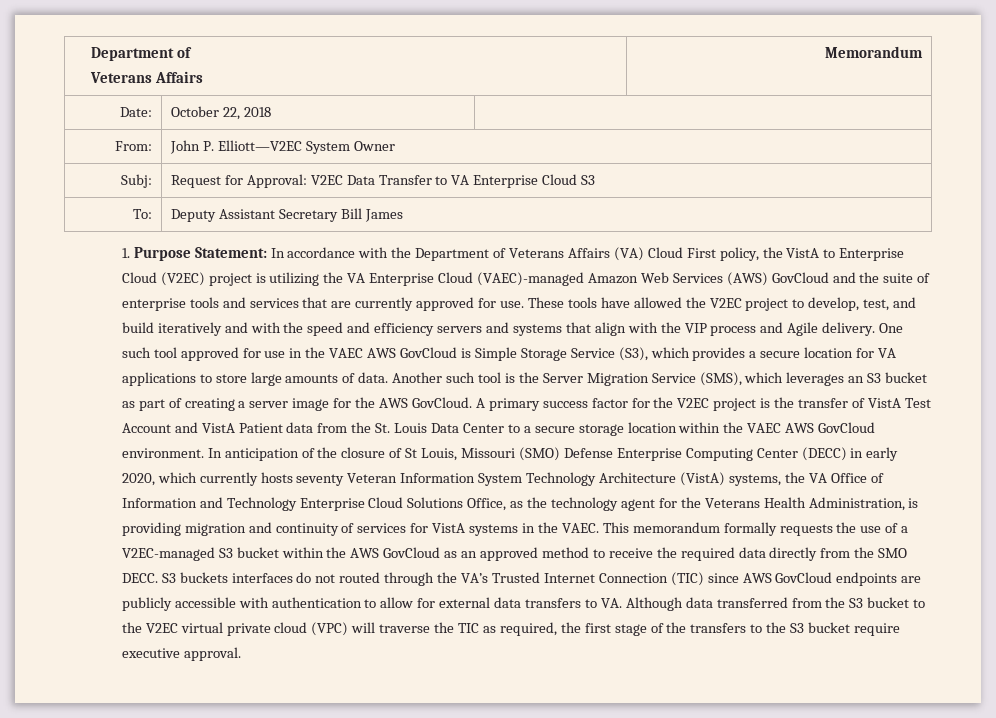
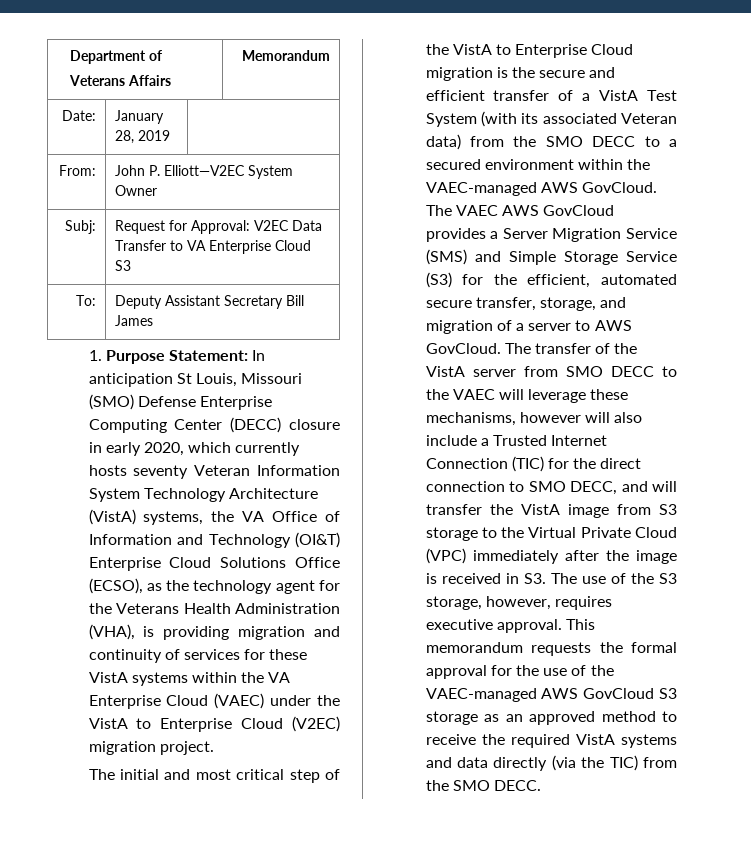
[170,106,271,120] October 22, 2018 -> [115,110,165,124] [115,130,171,144] January 28, 2019
[287,247,905,261] [121,272,931,286] [121,297,917,311] [121,322,904,336] [121,347,897,361] [121,372,928,386] [121,397,931,411] [121,422,876,436] [121,447,403,461] accordance with the Department of Veterans Affairs (VA) Cloud First policy, the VistA to Enterprise Cloud (V2EC) project is utilizing the VA Enterprise Cloud (VAEC)-managed Amazon Web Services (AWS) GovCloud and the suite of enterprise tools and services that are currently approved for use. These tools have allowed the V2EC project to develop, test, and build iteratively and with the speed and efficiency servers and systems that align with the VIP process and Agile delivery. One such tool approved for use in the VAEC AWS GovCloud is Simple Storage Service (S3), which provides a secure location for VA applications to store large amounts of data. Another such tool is the Server Migration Service (SMS), which leverages an S3 bucket as part of creating a server image for the AWS GovCloud. A primary success factor for the V2EC project is the transfer of VistA Test Account and VistA Patient data from the St. Louis Data Center to a secure storage location within the VAEC AWS GovCloud environment. In anticipation of the closure of -> [88,373,173,387] anticipation
(847, 454) none -> [289,419,340,430] closure
(297, 504) none -> [295,532,340,548] (OI&T)
[467,498,507,511] Office, -> [295,557,340,568] [88,578,143,594] Office (ECSO),
[808,497,905,511] Administration, -> [235,603,340,614] [88,624,135,640] Administration (VHA),
[432,522,599,536] VistA systems in the VAEC. -> [269,649,308,660] [88,672,291,686] [88,693,340,709] [88,716,340,732] [88,741,214,755] [88,769,340,783] [425,44,634,58] [425,67,616,81] [425,90,677,101] [425,111,677,127] [425,134,677,150] [425,159,651,170] [425,182,657,196] [425,205,615,216] [425,228,677,242] [425,249,677,265] [425,272,677,288] [425,297,627,311] [425,320,632,334] [425,343,638,354] [425,366,677,377] [425,389,629,403] [425,412,643,426] [425,435,608,446] [425,456,642,472] [425,481,677,495] [425,504,677,518] [425,527,677,541] [425,548,677,564] [425,573,677,584] [425,596,612,610] [425,619,562,633] these VistA systems within the VA Enterprise Cloud (VAEC) under the VistA to Enterprise Cloud (V2EC) migration project. // The initial and most critical step of the VistA to Enterprise Cloud migration is the secure and efficient transfer of a VistA Test System (with its associated Veteran data) from the SMO DECC to a secured environment within the VAEC-managed AWS GovCloud. The VAEC AWS GovCloud provides a Server Migration Service (SMS) and Simple Storage Service (S3) for the efficient, automated secure transfer, storage, and migration of a server to AWS GovCloud. The transfer of the VistA server from SMO DECC to the VAEC will leverage these mechanisms, however will also include a Trusted Internet Connection (TIC) for the direct connection to SMO DECC, and will transfer the VistA image from S3 storage to the Virtual Private Cloud (VPC) immediately after the image is received in S3. The use of the S3 storage, however, requires executive approval.
[723,522,777,536] formally -> (523, 647) none
[860,523,909,533] [121,547,441,561] use of a V2EC-managed S3 bucket within the AWS GovCloud -> [631,642,677,653] [425,665,614,679] [425,688,677,702] [425,711,478,725] formal approval for the use of the VAEC-managed AWS GovCloud S3 storage
[738,547,908,561] [121,572,922,586] [121,597,926,611] [121,622,900,636] [121,647,241,661] data directly from the SMO DECC. S3 buckets interfaces do not routed through the VA’s Trusted Internet Connection (TIC) since AWS GovCloud endpoints are publicly accessible with authentication to allow for external data transfers to VA. Although data transferred from the S3 bucket to the V2EC virtual private cloud (VPC) will traverse the TIC as required, the first stage of the transfers to the S3 bucket require executive approval. -> [575,734,677,748] [425,755,677,771] [425,780,541,791] VistA systems and data directly (via the TIC) from the SMO DECC.

